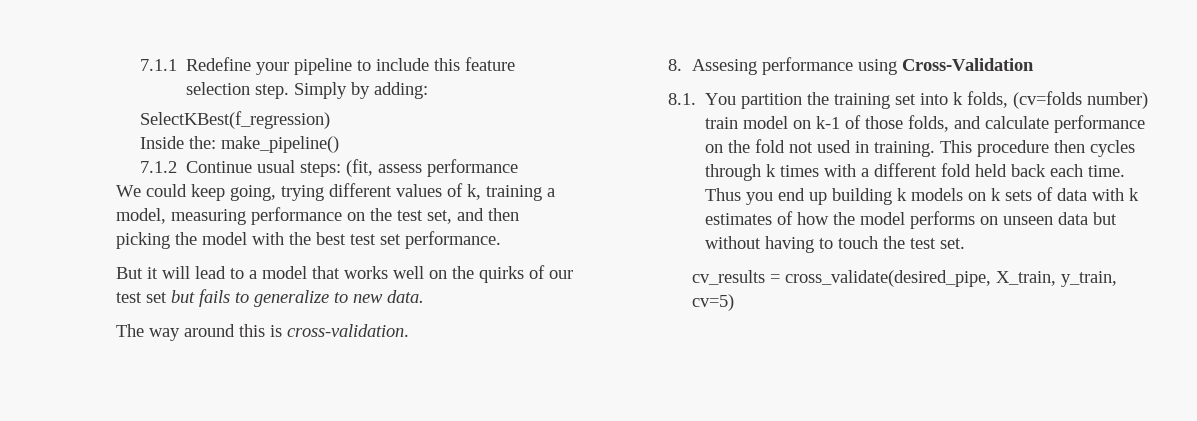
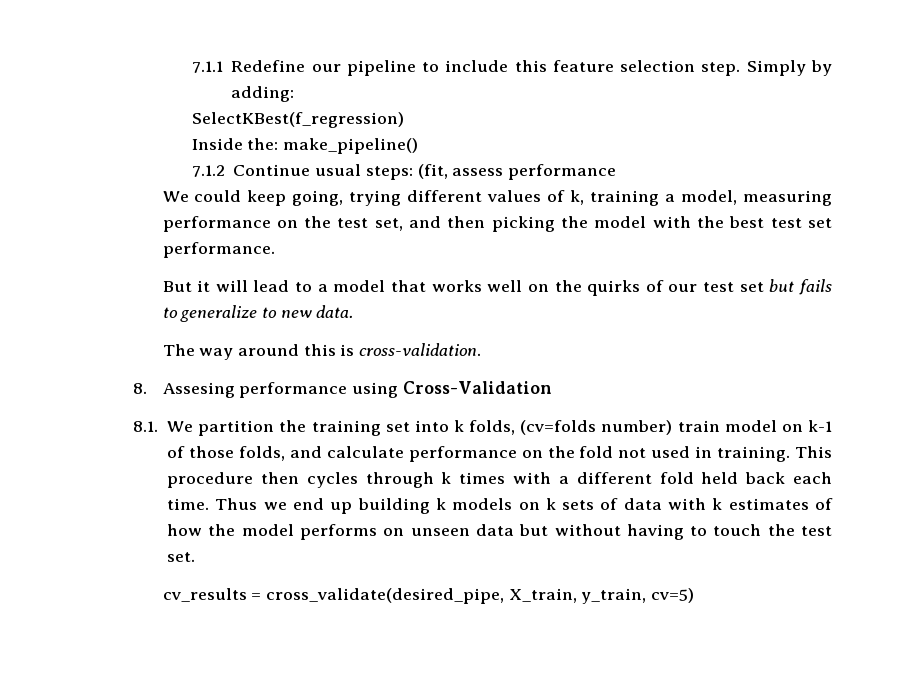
[256,62,290,75] your -> [311,64,341,72] our
[705,93,737,105] You -> [167,421,194,432] We
[746,192,774,205] you -> [263,502,287,510] we

